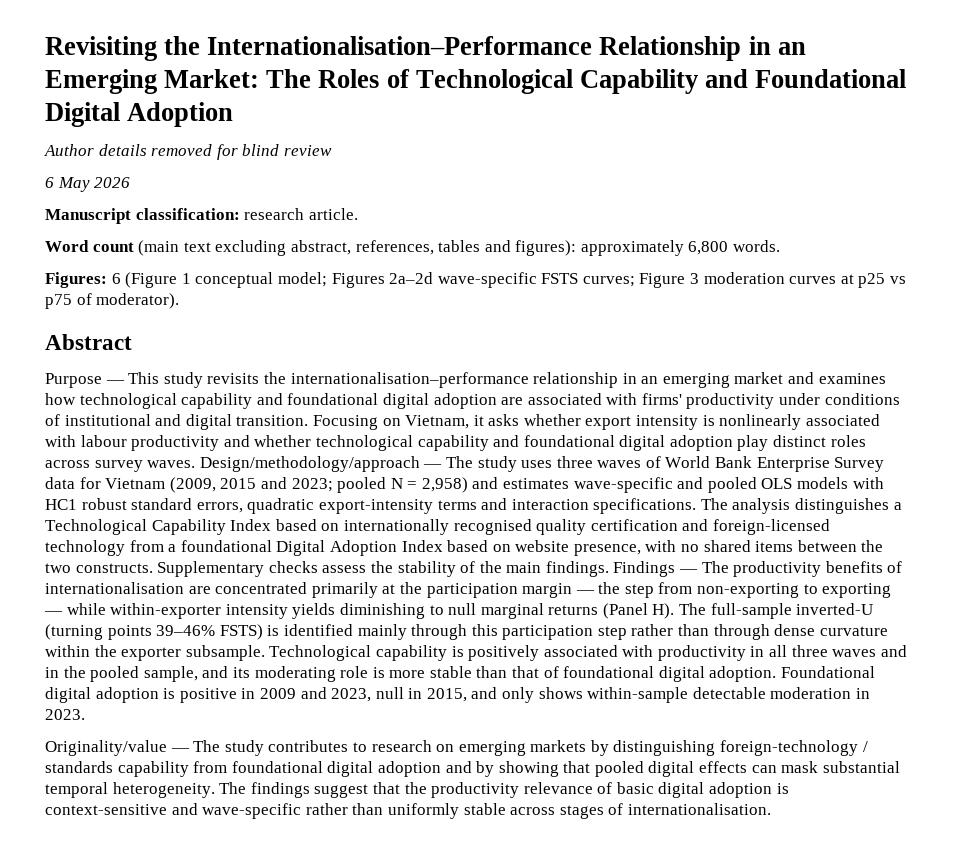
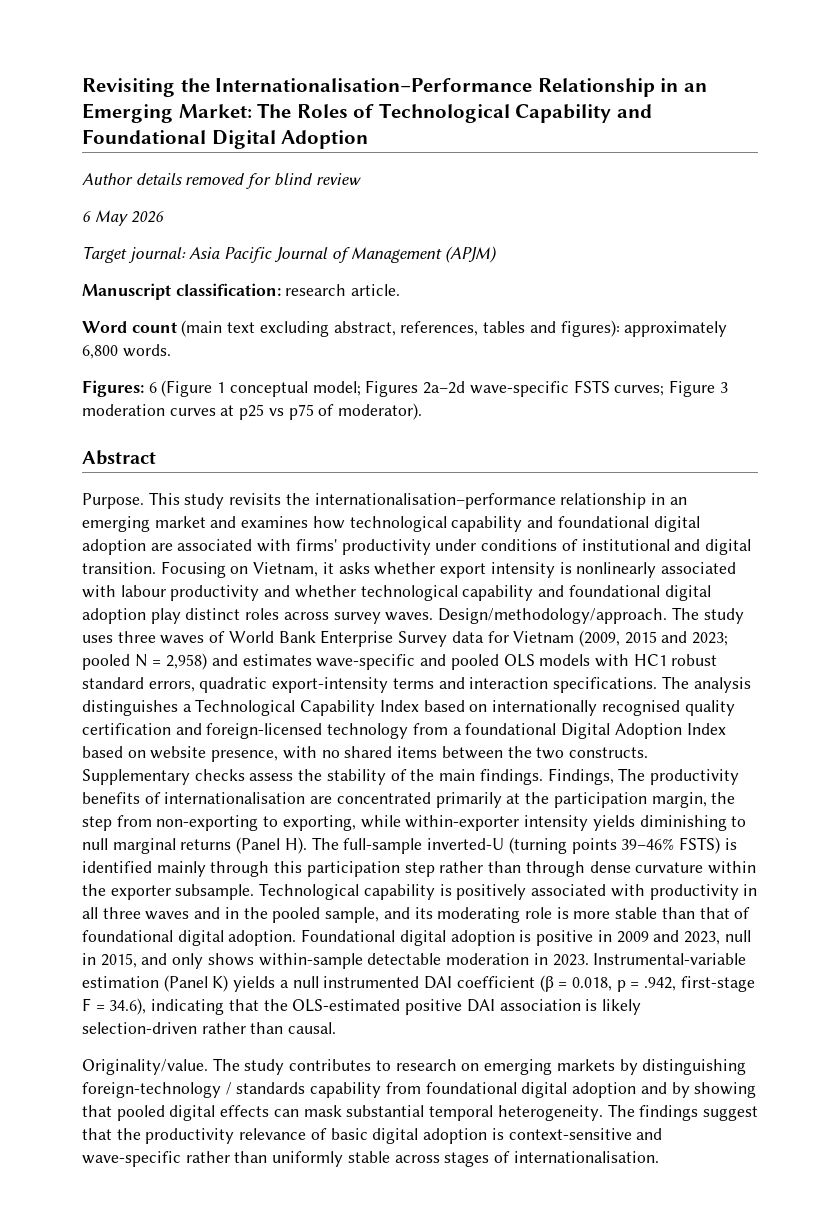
(131, 182) none -> [82,246,498,263] // Target journal: Asia Pacific Journal of Management (APJM)
[45,373,125,388] Purpose — -> [82,493,144,509] Purpose.
[199,456,443,472] Design/methodology/approach — -> [438,608,668,624] Design/methodology/approach.
[613,561,699,577] Findings — -> [547,768,614,785] Findings,
[522,583,595,598] margin — -> [651,792,707,808] margin,
[822,583,892,598] [44,611,63,615] exporting — -> [282,815,356,831] exporting,
[45,740,190,756] // Originality/value — -> [593,953,747,965] [82,975,755,992] [82,998,641,1015] [82,1022,337,1034] [82,1059,208,1075] Instrumental-variable estimation (Panel K) yields a null instrumented DAI coefficient (β = 0.018, p = .942, first-stage F = 34.6), indicating that the OLS-estimated positive DAI association is likely selection-driven rather than causal. // Originality/value.

